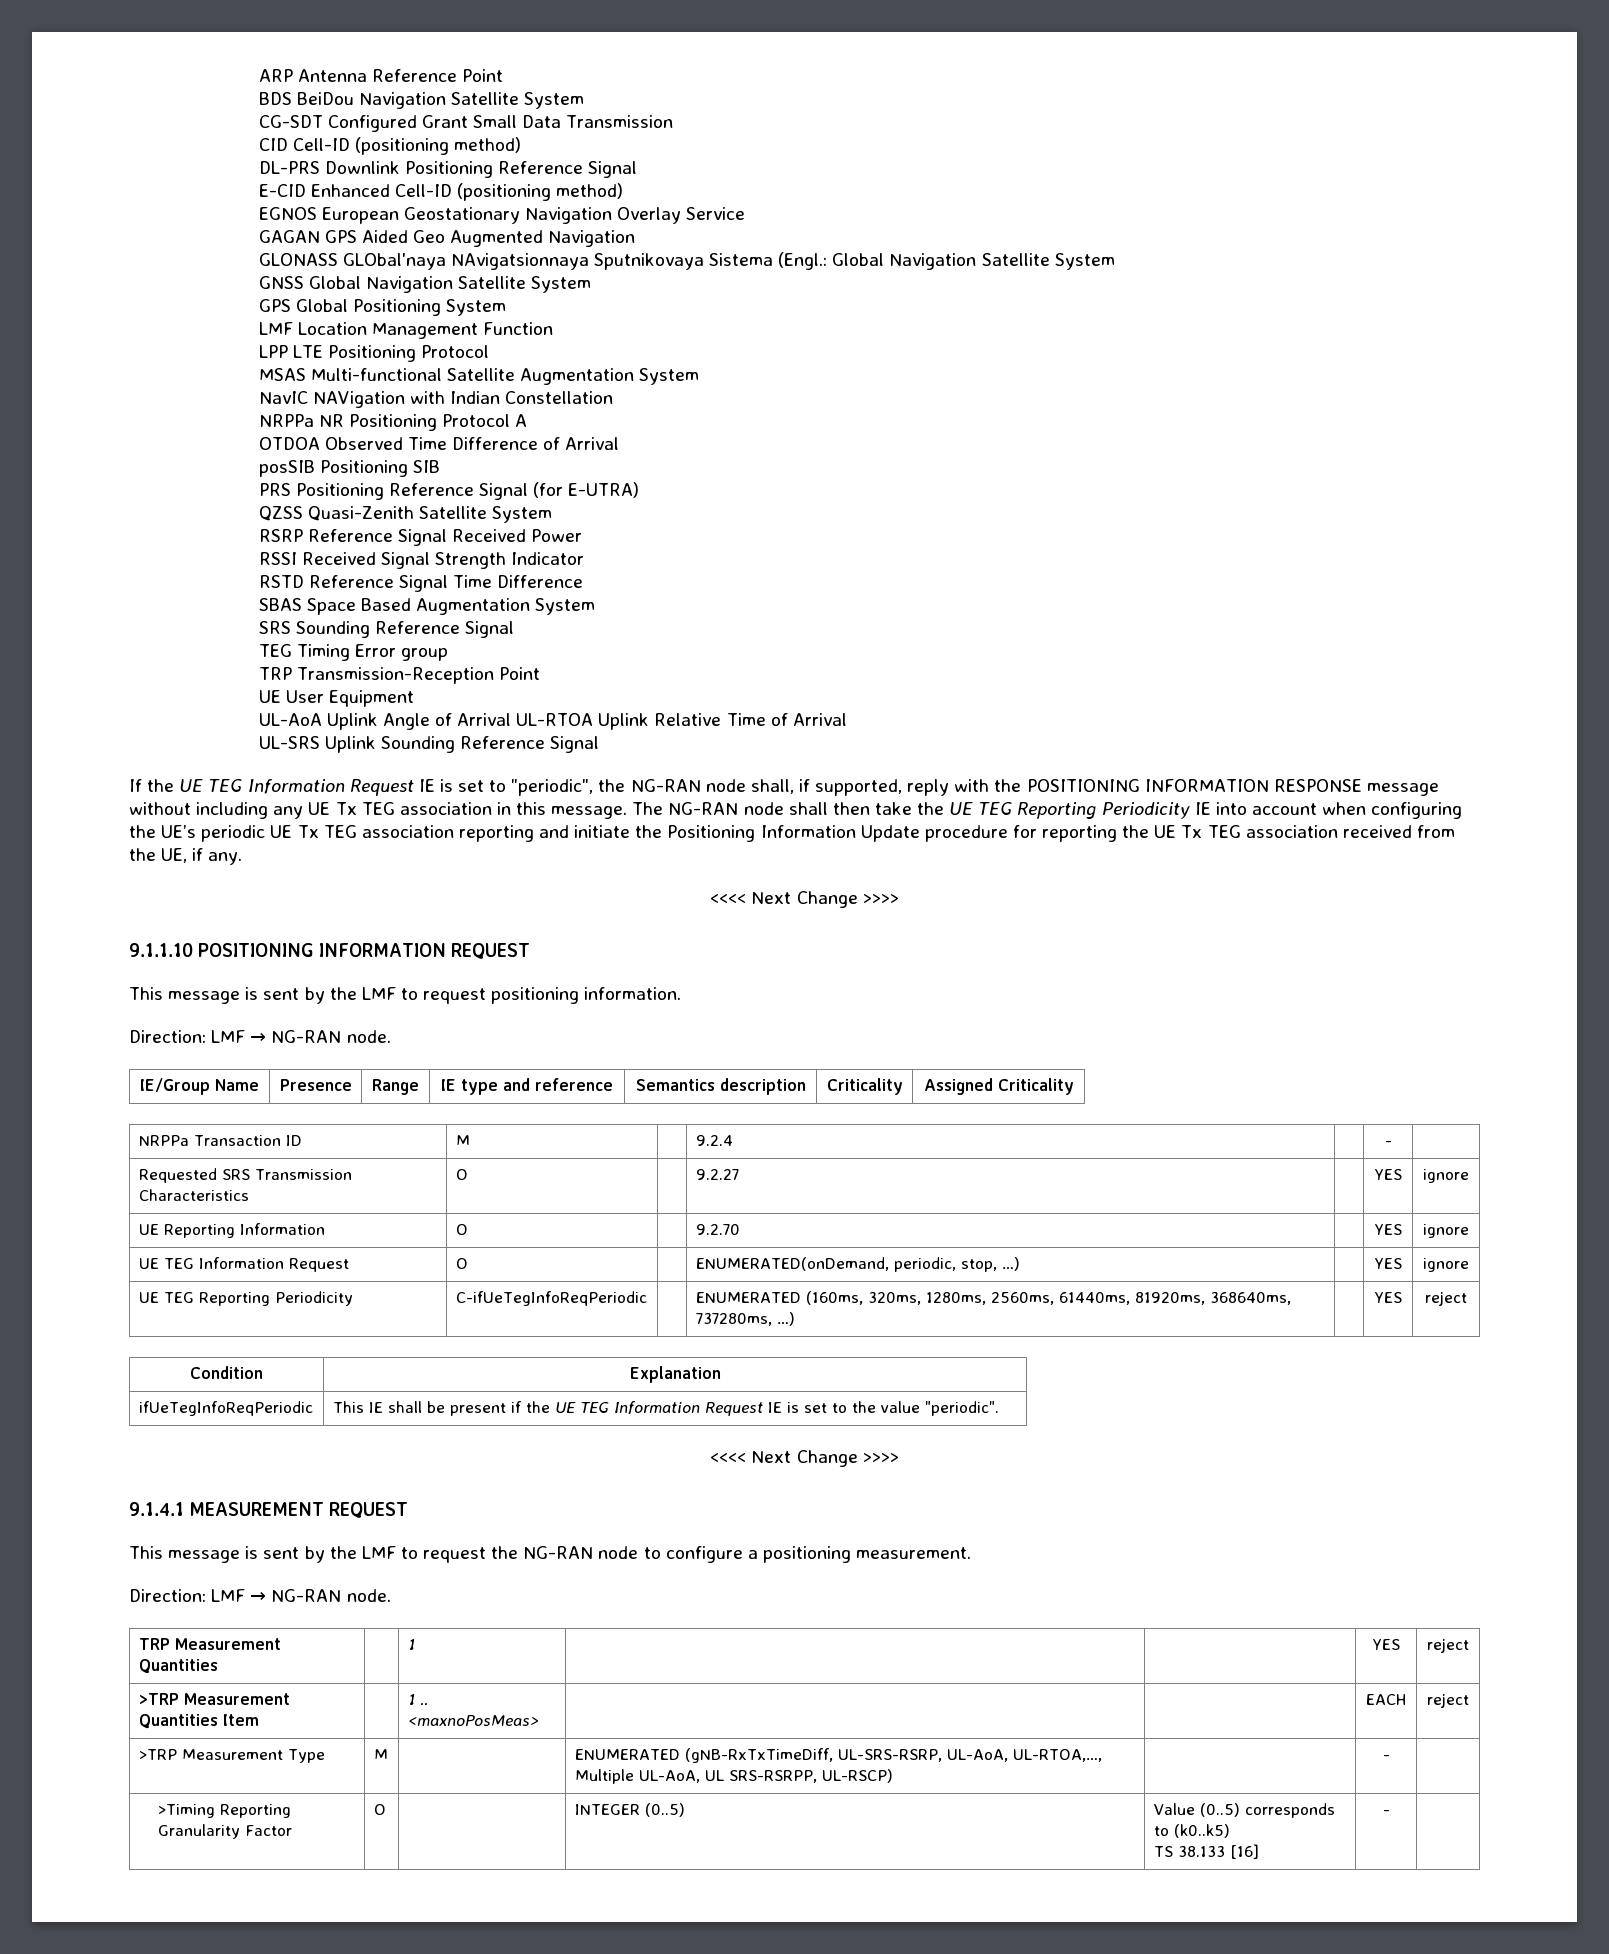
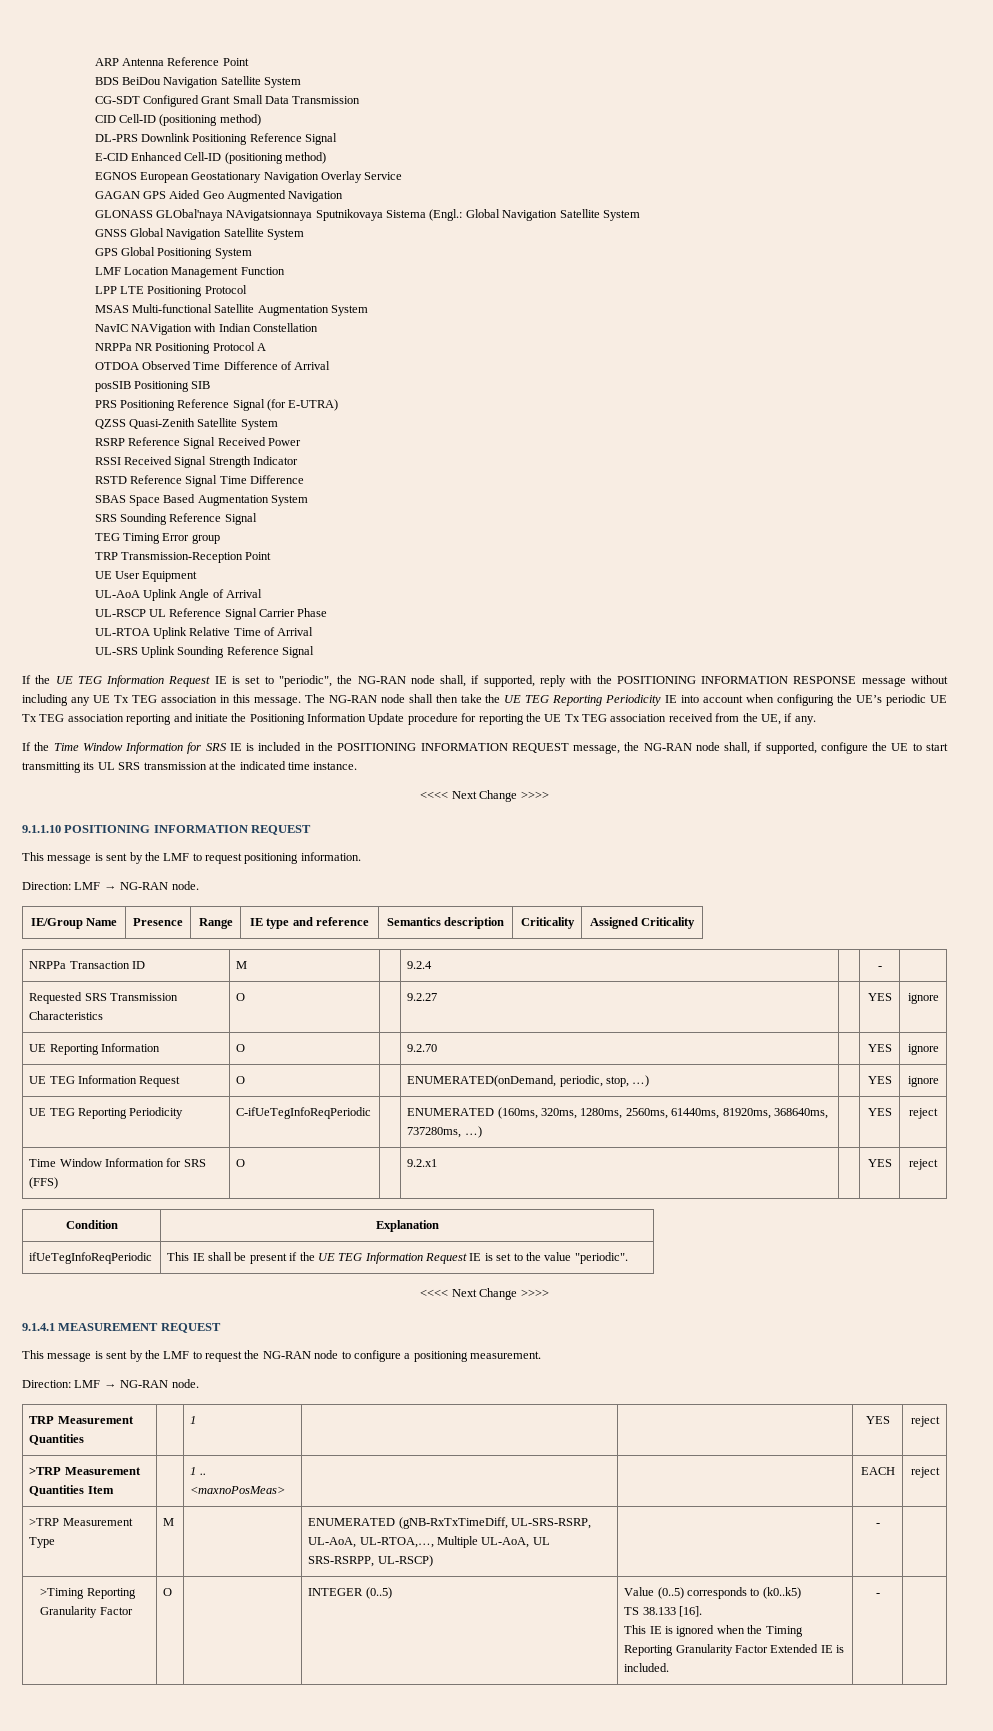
(512, 719) none -> [94,608,328,620] // UL-RSCP UL Reference Signal Carrier Phase //
(243, 858) none -> [22,742,948,754] [22,761,358,773] // If the Time Window Information for SRS IE is included in the POSITIONING INFORMATION REQUEST message, the NG-RAN node shall, if supported, configure the UE to start transmitting its UL SRS transmission at the indicated time instance.
(1467, 1298) none -> [29,1158,206,1167] [29,1177,59,1189] [236,1159,246,1167] [407,1159,438,1167] [867,1159,892,1167] [909,1159,938,1170] // Time Window Information for SRS (FFS) | O | | 9.2.x1 | | YES | reject
[1229,1844,1259,1859] [16] -> [679,1606,703,1617] [624,1625,803,1637] [624,1644,845,1656] [624,1663,670,1672] [16]. // This IE is ignored when the Timing Reporting Granularity Factor Extended IE is included.

